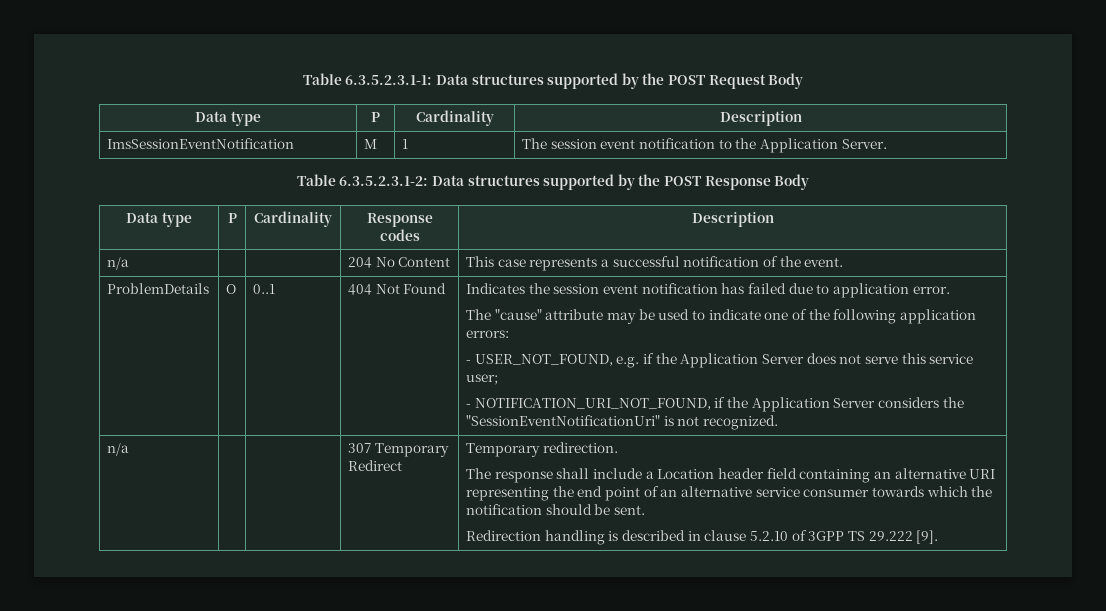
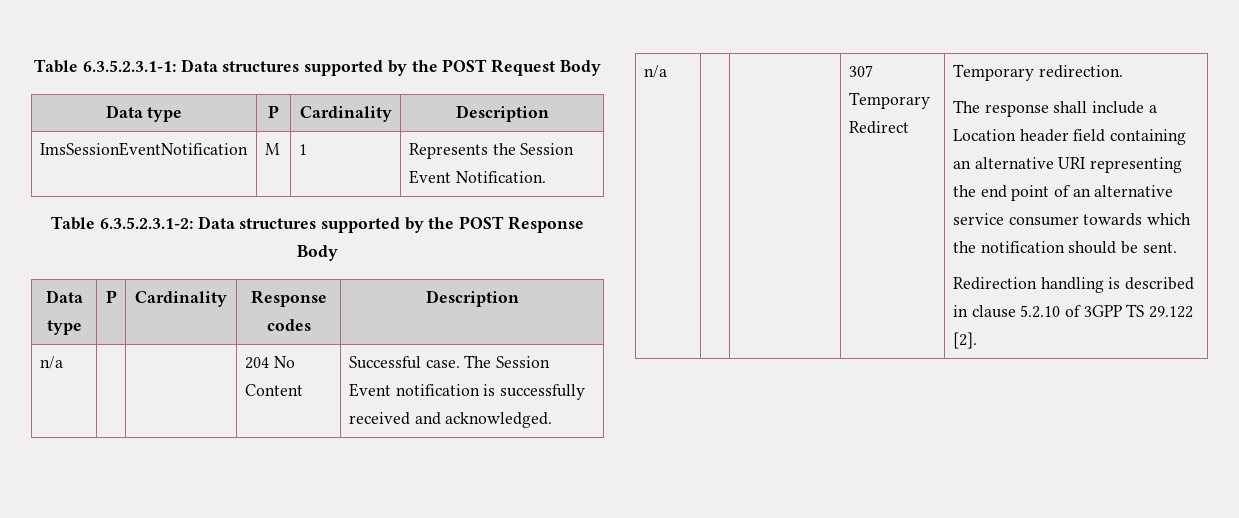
[522,138,887,153] The session event notification to the Application Server. -> [408,143,575,159] [408,170,546,184] Represents the Session Event Notification.
[466,256,844,271] [107,283,210,294] [226,284,237,294] [253,284,276,294] [348,283,447,295] [466,283,950,298] [466,309,976,324] [466,330,510,338] [466,353,974,368] [466,374,499,385] [466,397,964,412] [466,415,779,430] This case represents a successful notification of the event. // ProblemDetails | O | 0..1 | 404 Not Found | Indicates the session event notification has failed due to application error. // The "cause" attribute may be used to indicate one of the following application errors: // - USER_NOT_FOUND, e.g. if the Application Server does not serve this service user; // - NOTIFICATION_URI_NOT_FOUND, if the Application Server considers the "SessionEventNotificationUri" is not recognized. -> [348,355,550,369] [348,383,585,400] [348,412,553,428] Successful case. The Session Event notification is successfully received and acknowledged.
[868,530,939,544] 29.222 [9]. -> [1149,306,1194,318] [952,332,977,349] 29.122 [2].

